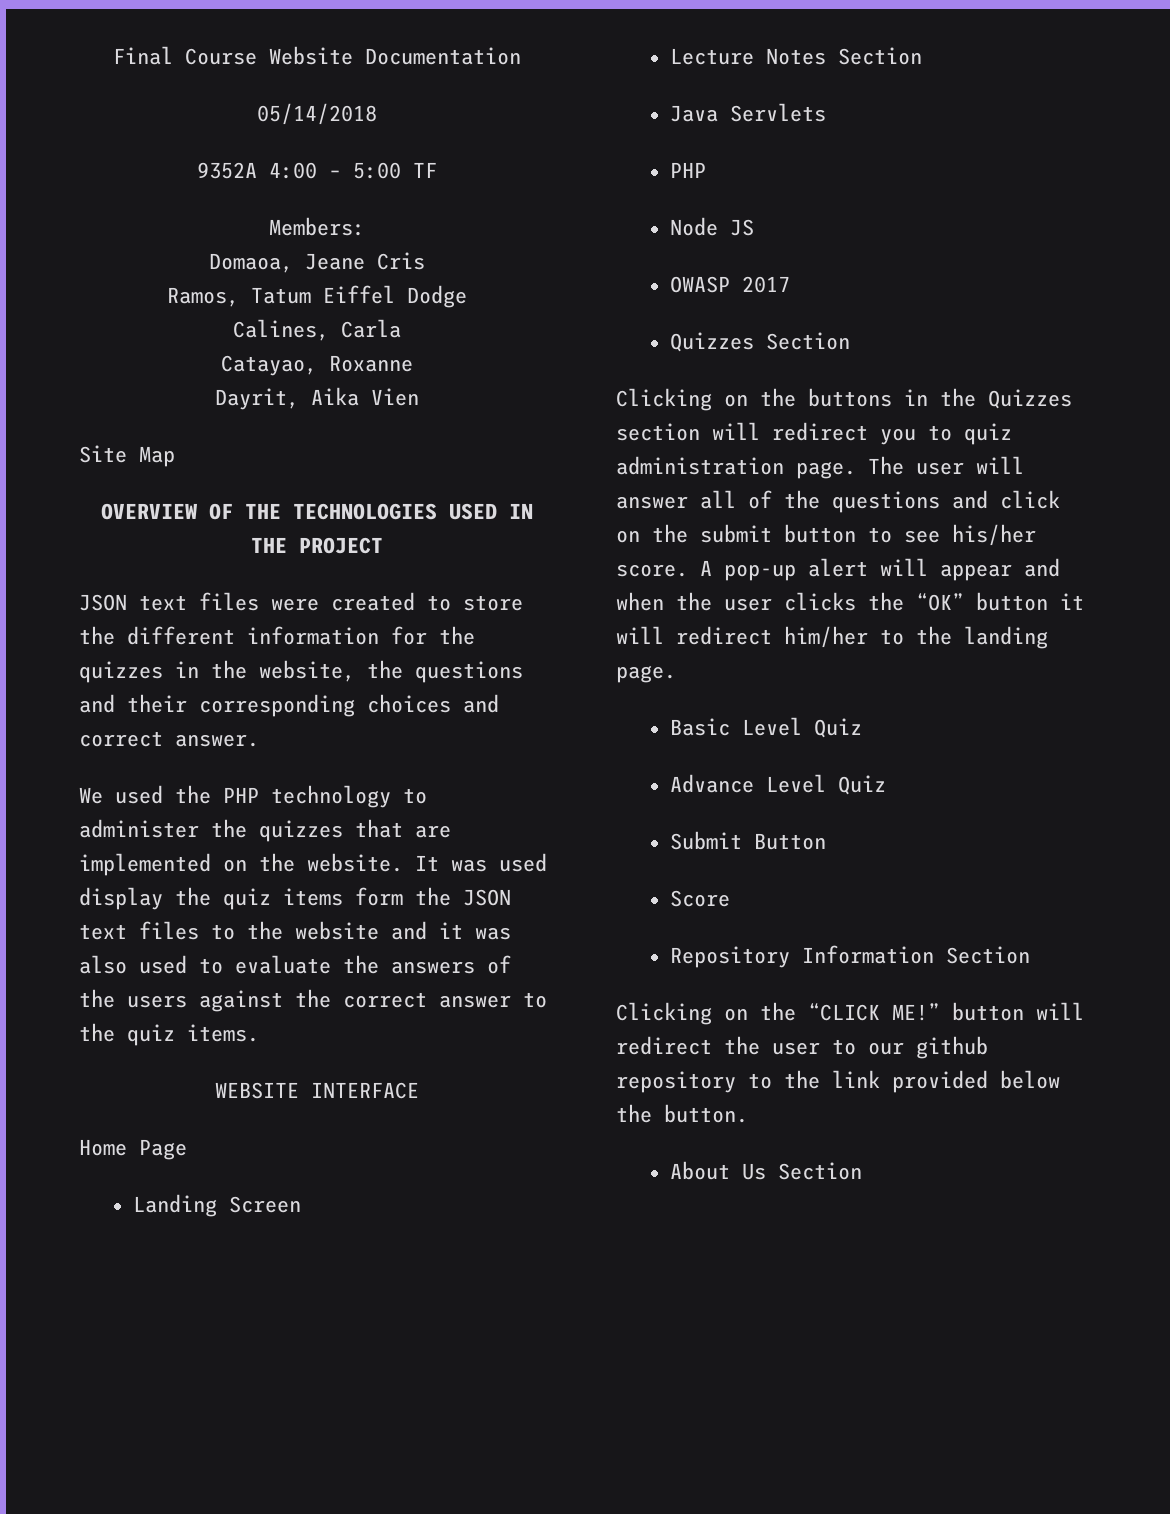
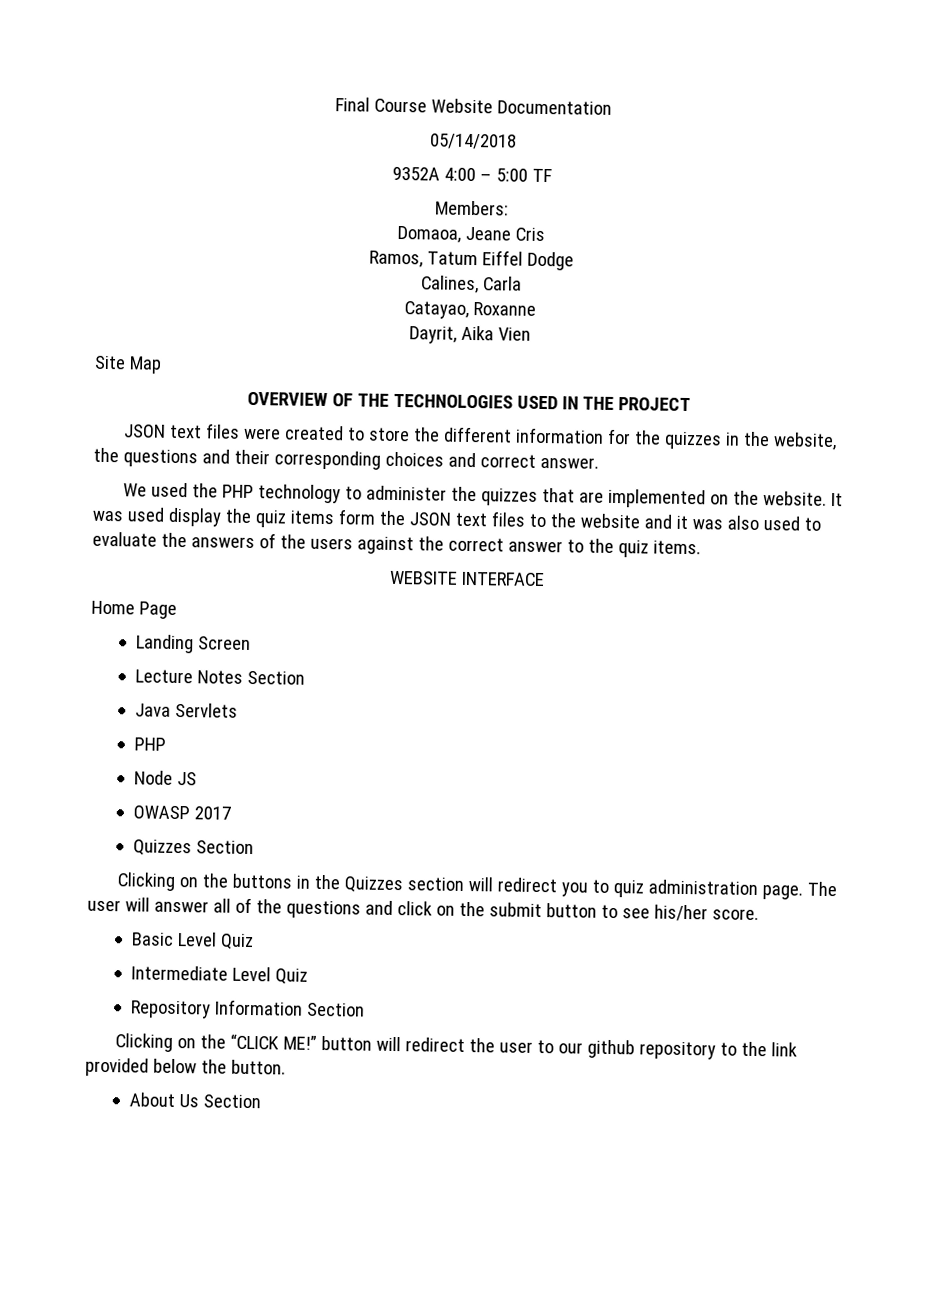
[700,558,1060,581] [616,592,1084,611] [616,626,1048,649] [616,665,676,683] A pop-up alert will appear and when the user clicks the “OK” button it will redirect him/her to the landing page. -> (759, 914) none
[670,774,887,795] [670,831,827,850] [670,890,731,907] Advance Level Quiz // Submit Button // Score -> [130,965,308,985] Intermediate Level Quiz

